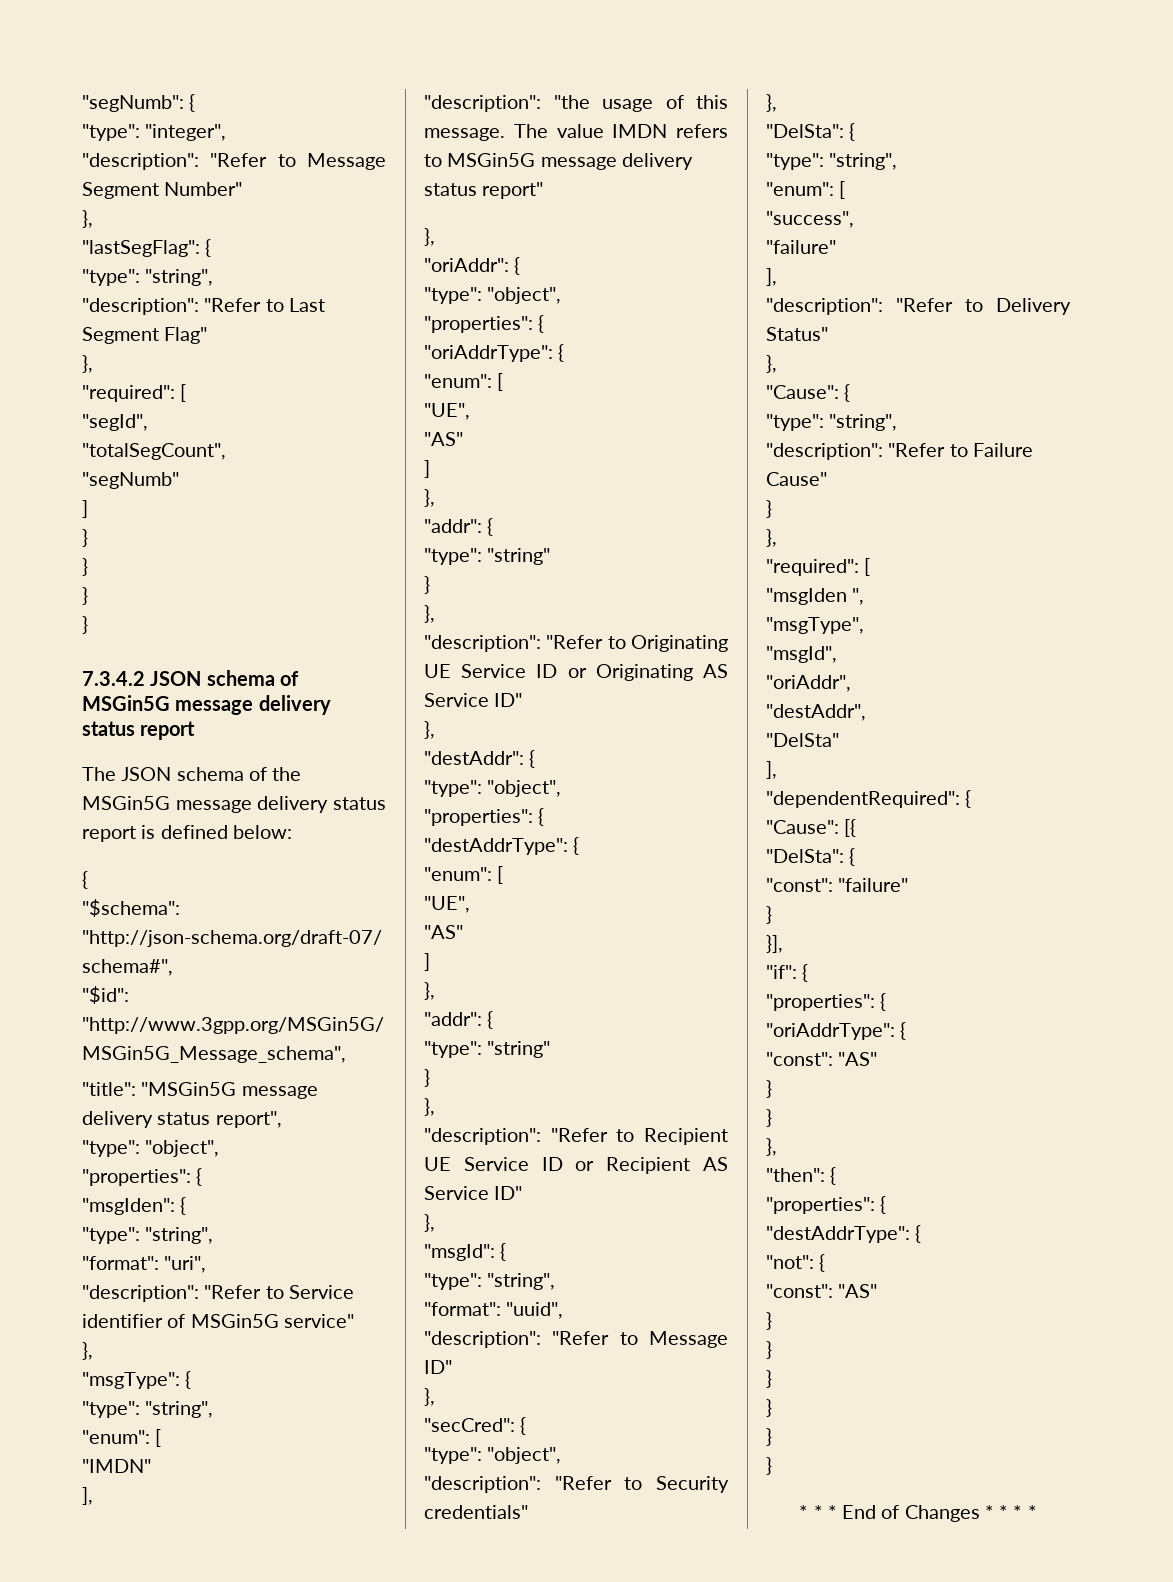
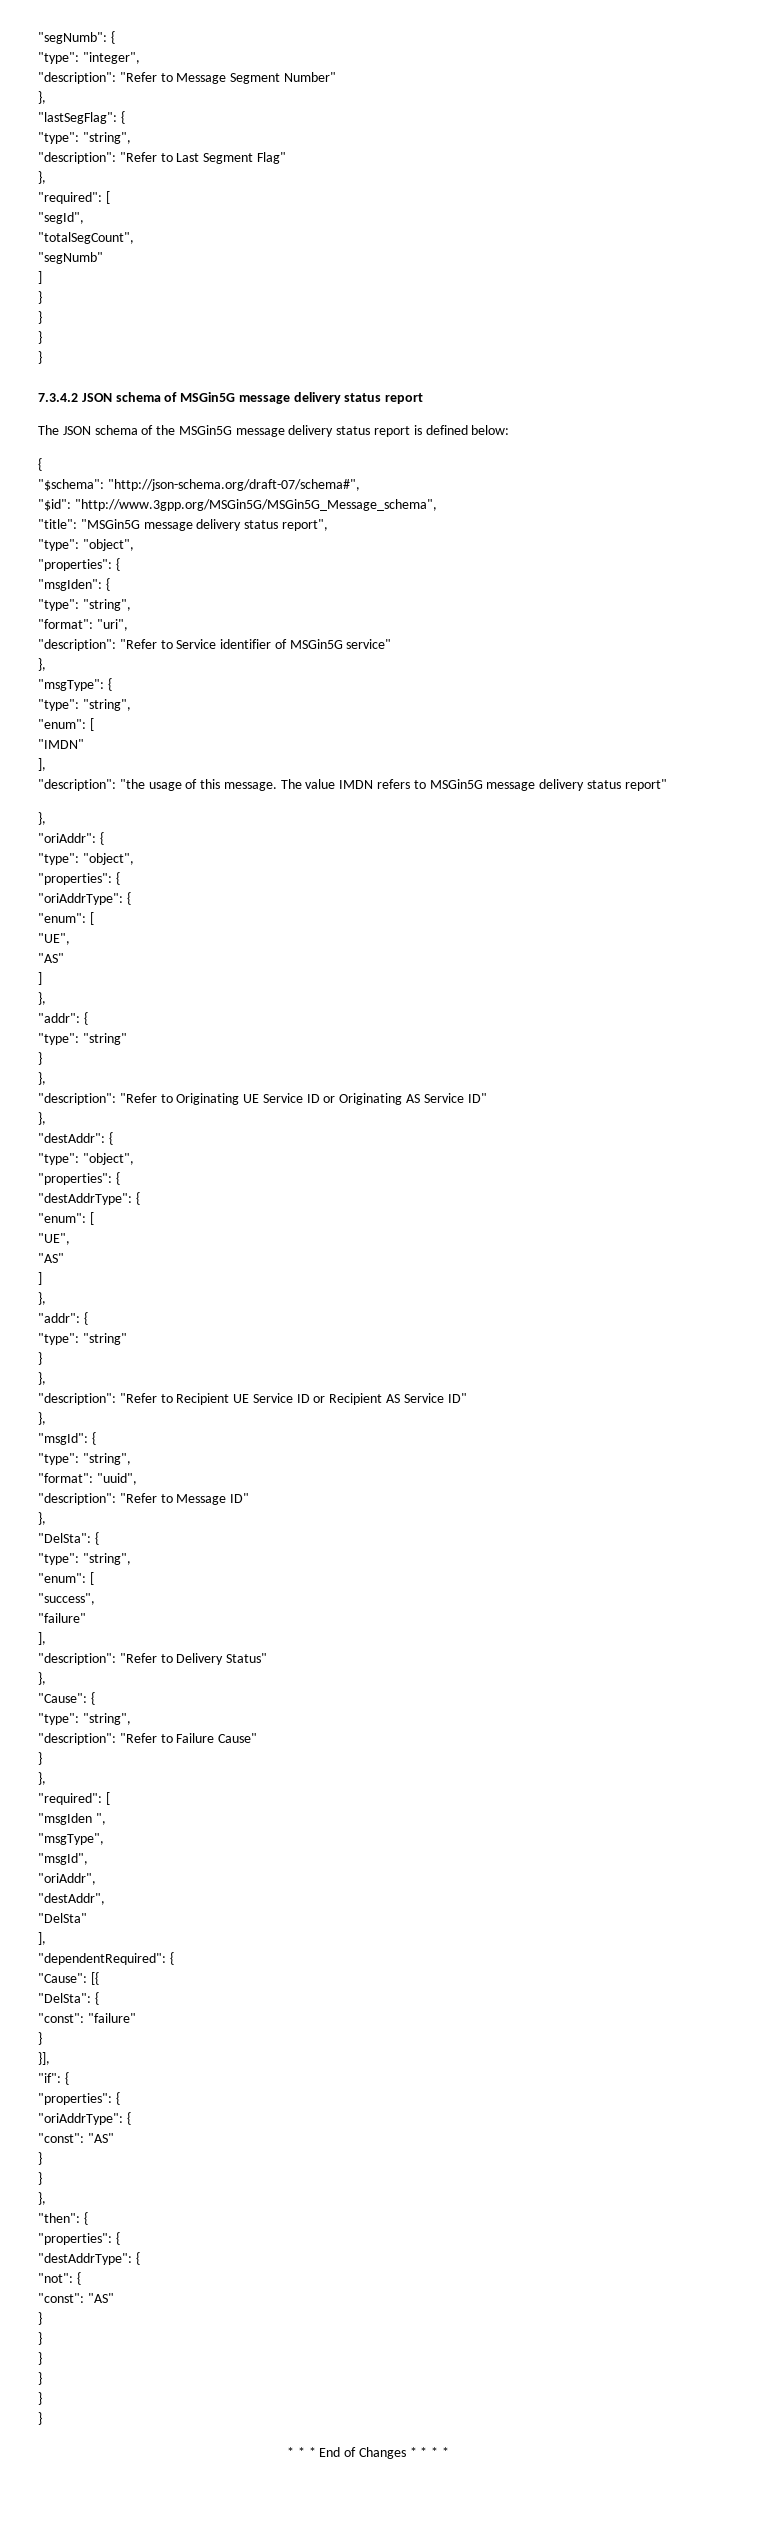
[424,1417,527,1435] [424,1447,562,1464] [424,1476,729,1493] [424,1505,528,1519] [766,94,777,112] // "secCred": { // "type": "object", // "description": "Refer to Security credentials" // }, -> (46, 1518) none

